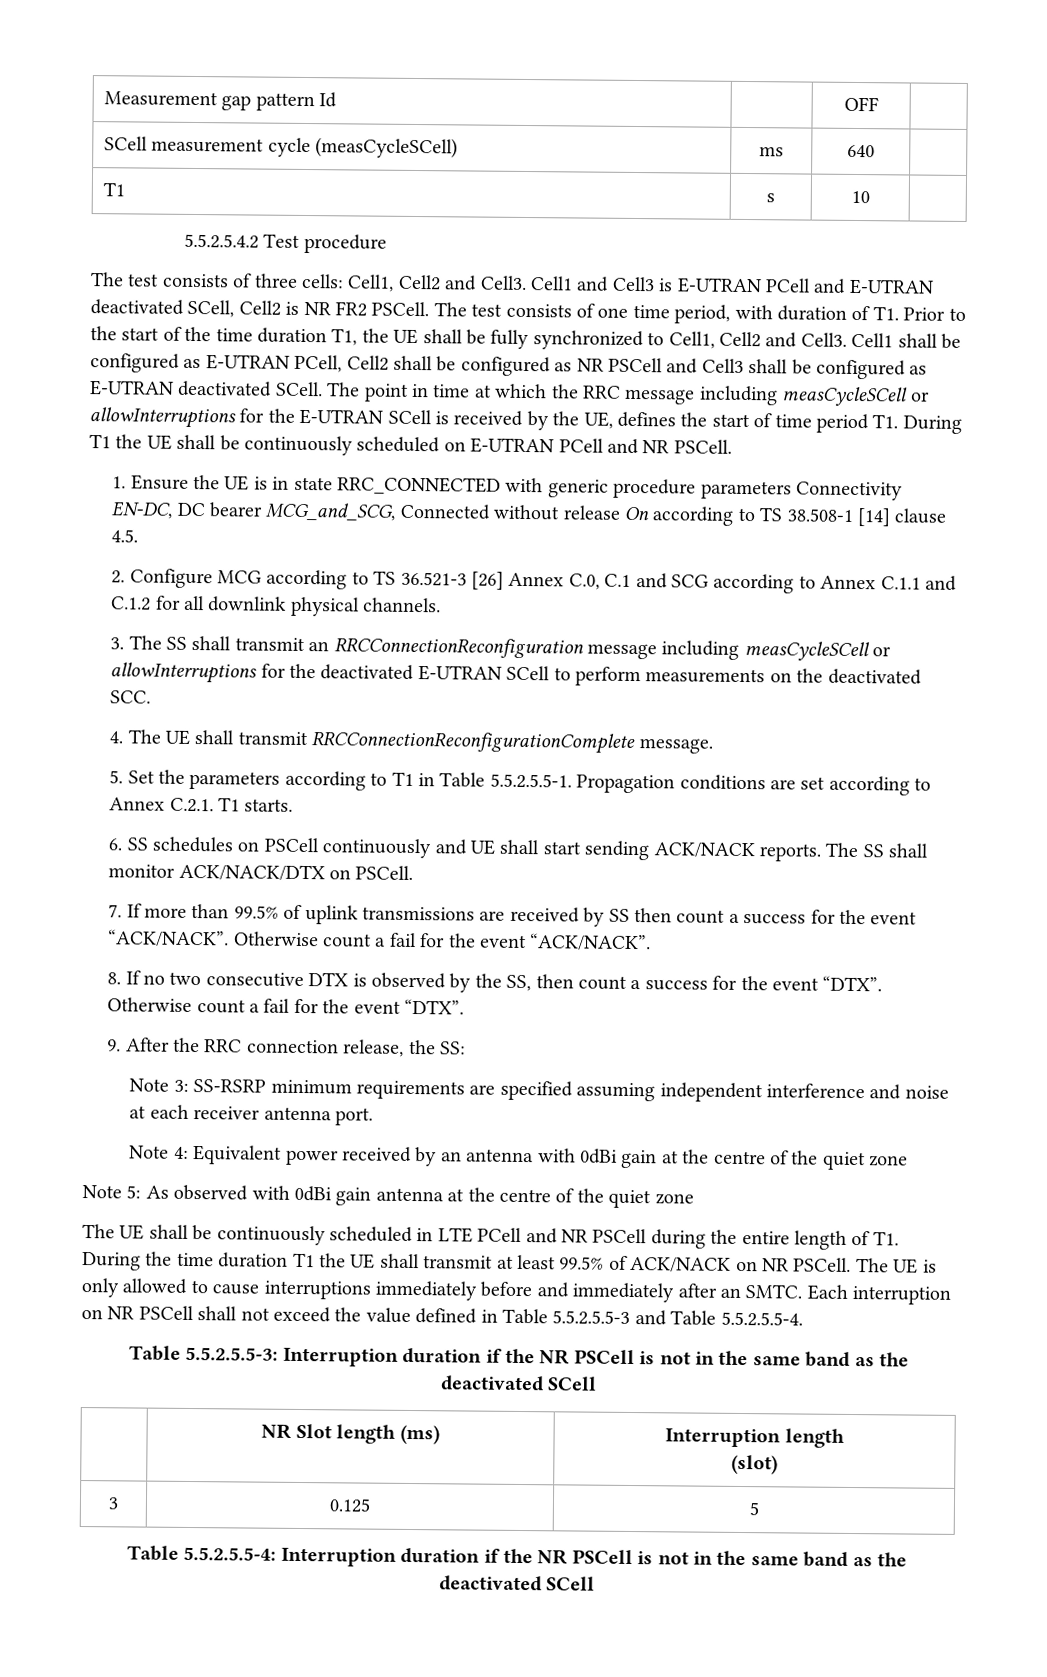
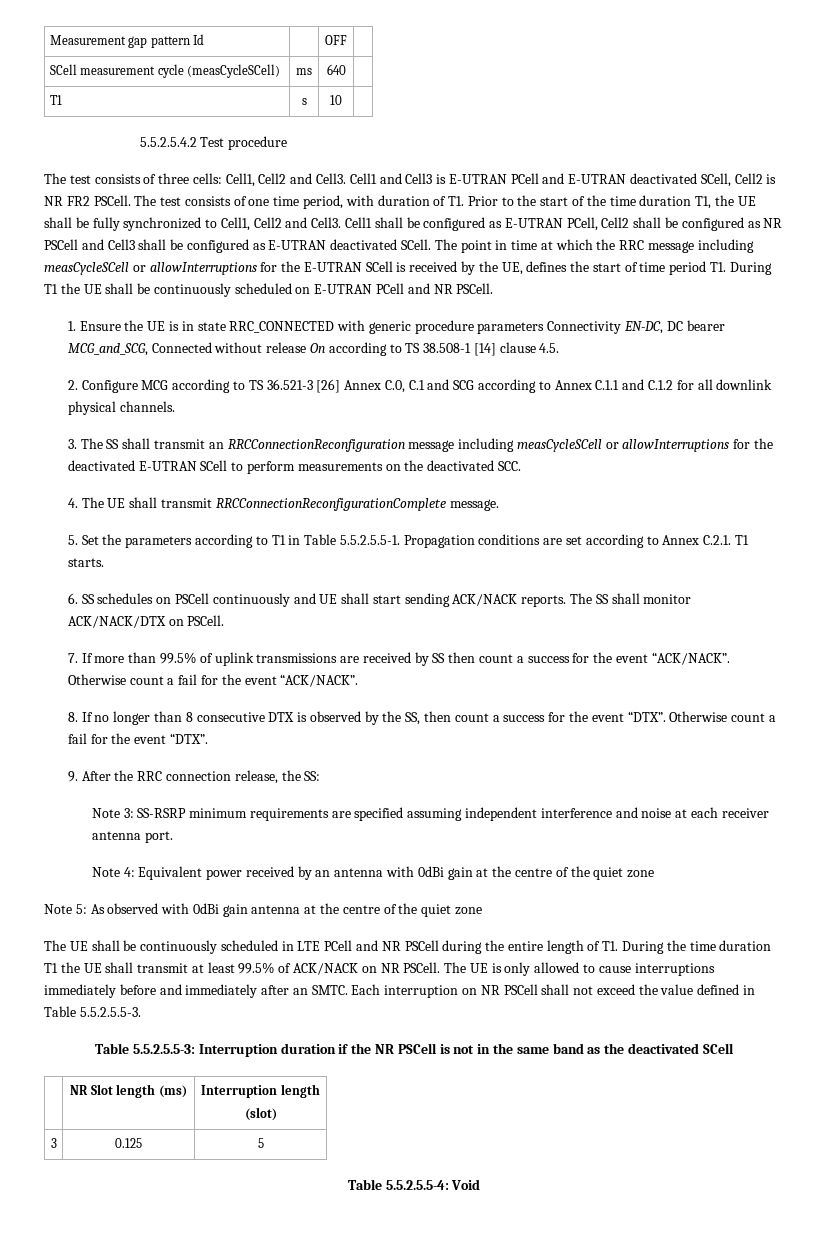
[169,971,202,986] two -> [113,711,193,725] longer than 8
[552,1310,803,1327] 5.5.2.5.5-3 and Table 5.5.2.5.5-4. -> [79,1007,141,1017] 5.5.2.5.5-3.
[280,1547,907,1567] [438,1575,596,1592] Interruption duration if the NR PSCell is not in the same band as the deactivated SCell -> [451,1179,481,1190] Void

